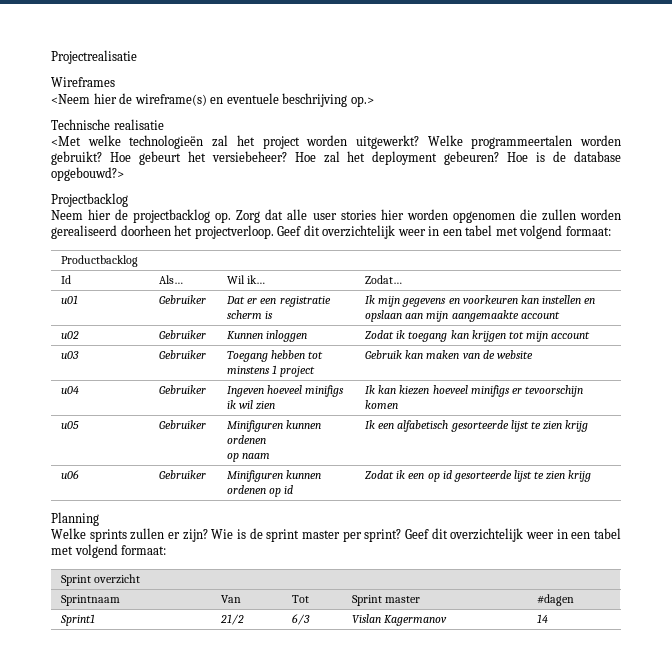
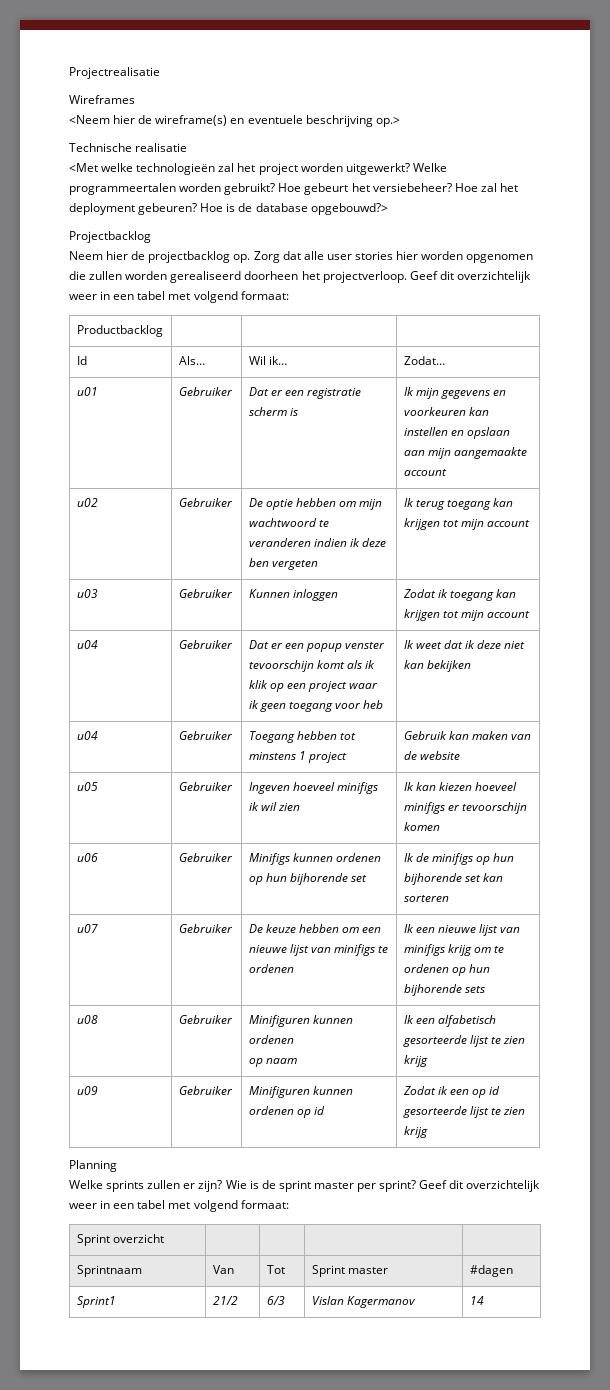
(207, 334) none -> [248,498,383,510] [248,518,329,527] [248,538,387,547] [248,558,318,570] [403,498,514,510] [403,518,531,530] [76,589,98,598] [178,589,233,598] | De optie hebben om mijn wachtwoord te veranderen indien ik deze ben vergeten | Ik terug toegang kan krijgen tot mijn account // u03 | Gebruiker
[61,351,80,359] u03 -> [76,640,98,649] [178,640,233,649] [248,640,386,652] [248,660,376,672] [248,680,379,692] [248,700,384,712] [403,640,526,649] [403,660,471,672] [76,731,98,740] u04 | Gebruiker | Dat er een popup venster tevoorschijn komt als ik klik op een project waar ik geen toegang voor heb | Ik weet dat ik deze niet kan bekijken // u04
[61,386,80,394] u04 -> [76,782,98,791] u05
[61,421,80,429] u05 -> [76,853,98,862] [178,853,233,862] [248,853,382,865] [248,873,368,885] [403,853,515,865] [403,873,504,885] [403,895,449,902] [76,924,98,933] [178,924,233,933] [248,924,382,933] [248,944,389,956] [248,964,294,973] [403,924,521,936] [403,944,505,956] [403,964,491,976] [403,984,485,996] [76,1015,98,1024] u06 | Gebruiker | Minifigs kunnen ordenen op hun bijhorende set | Ik de minifigs op hun bijhorende set kan sorteren // u07 | Gebruiker | De keuze hebben om een nieuwe lijst van minifigs te ordenen | Ik een nieuwe lijst van minifigs krijg om te ordenen op hun bijhorende sets // u08
[61,470,80,479] u06 -> [76,1086,98,1095] u09

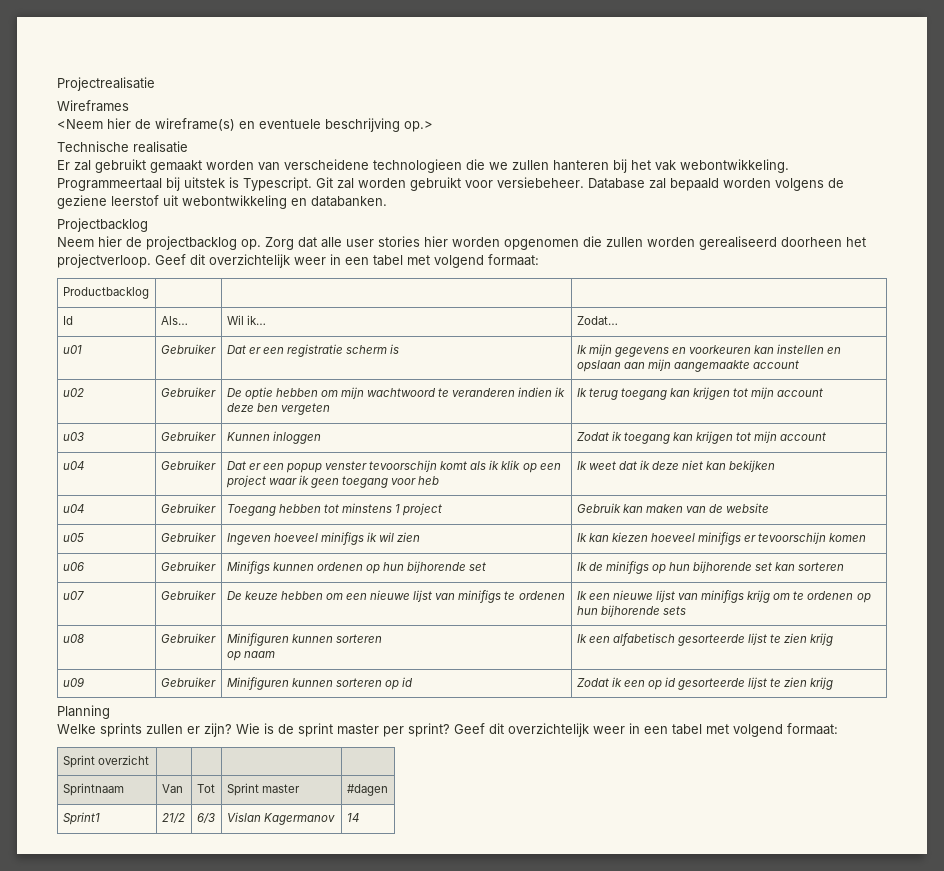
[69,163,447,175] [69,183,518,195] [69,203,388,215] <Met welke technologieën zal het project worden uitgewerkt? Welke programmeertalen worden gebruikt? Hoe gebeurt het versiebeheer? Hoe zal het deployment gebeuren? Hoe is de database opgebouwd?> -> [57,159,789,173] [57,177,844,191] [57,195,387,209] Er zal gebruikt gemaakt worden van verscheidene technologieen die we zullen hanteren bij het vak webontwikkeling. Programmeertaal bij uitstek is Typescript. Git zal worden gebruikt voor versiebeheer. Database zal bepaald worden volgens de geziene leerstof uit webontwikkeling en databanken.
[248,1035,294,1044] ordenen -> [335,634,382,643] sorteren
[248,1106,294,1115] ordenen -> [335,678,382,687] sorteren

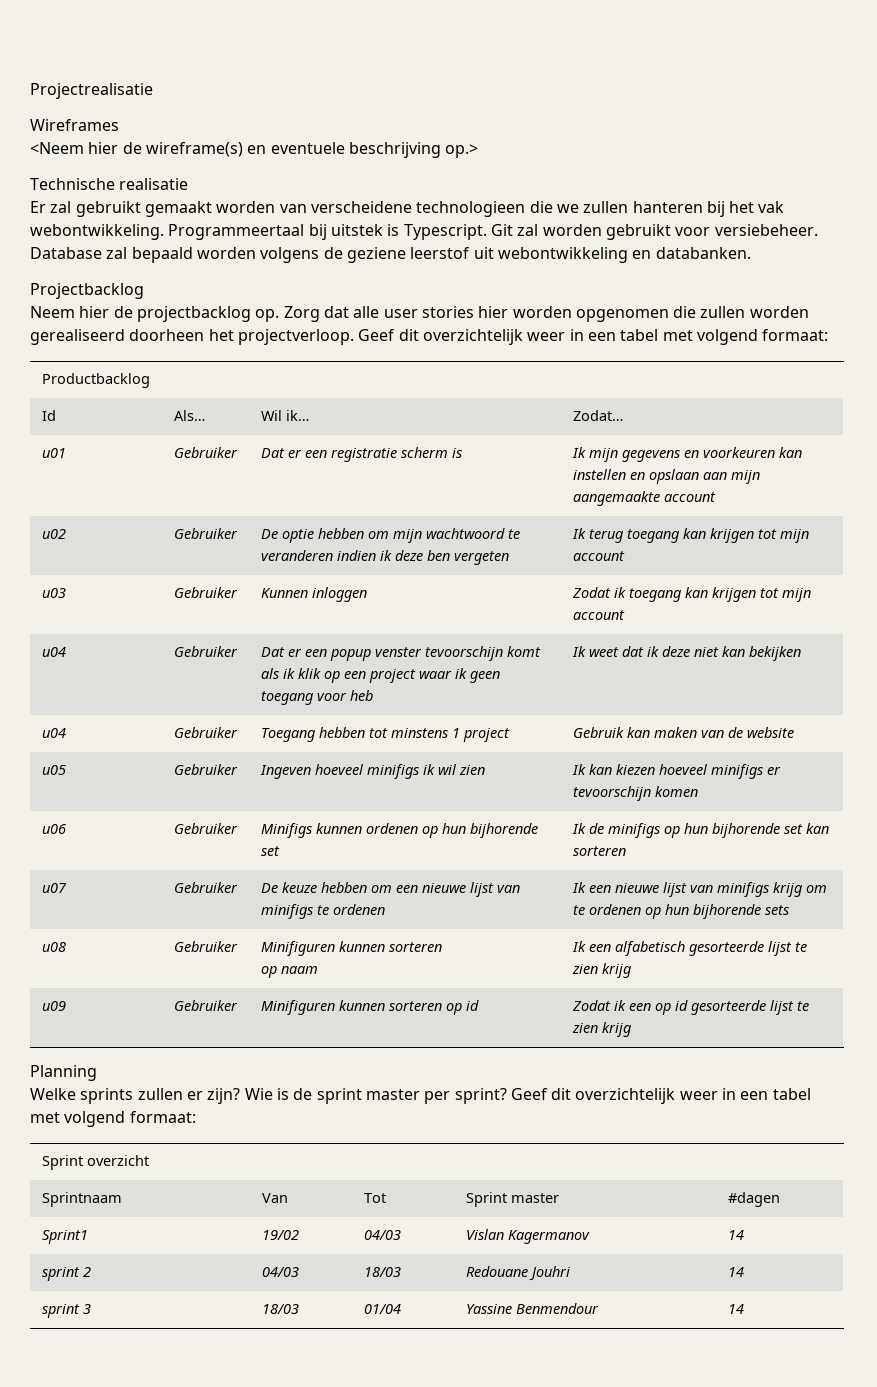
[161,813,185,824] [196,813,215,824] 21/2 | 6/3 -> [261,1230,299,1240] [363,1230,401,1240] 19/02 | 04/03
(359, 817) none -> [41,1267,91,1281] [261,1267,299,1277] [363,1267,401,1277] [465,1266,570,1281] [727,1267,744,1277] [41,1304,91,1318] [261,1304,299,1314] [363,1304,401,1314] [465,1303,599,1314] [727,1304,744,1314] // sprint 2 | 04/03 | 18/03 | Redouane Jouhri | 14 // sprint 3 | 18/03 | 01/04 | Yassine Benmendour | 14

